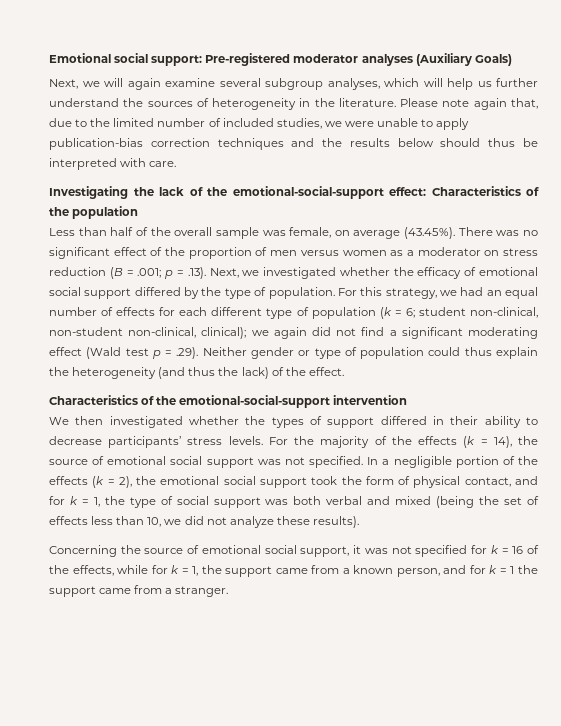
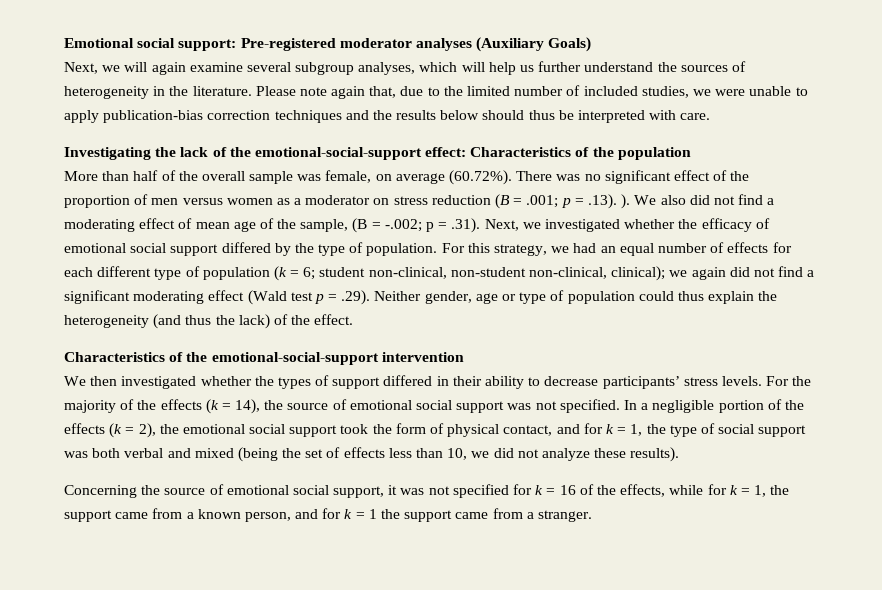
[49,228,75,236] Less -> [64,171,98,181] More
[404,227,456,239] (43.45%). -> [449,170,513,185] (60.72%).
(206, 273) none -> [621,194,775,209] [64,218,481,233] ). We also did not find a moderating effect of mean age of the sample, (B = -.002; p = .31).
[250,347,294,359] gender -> [424,291,498,304] gender, age

